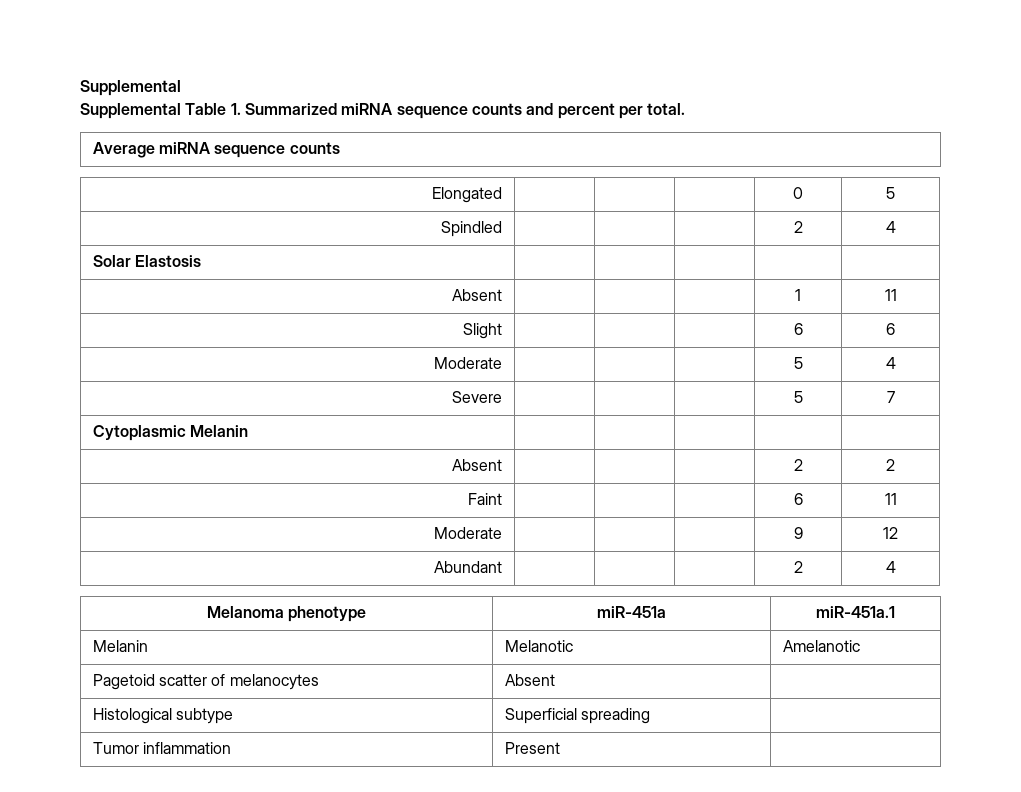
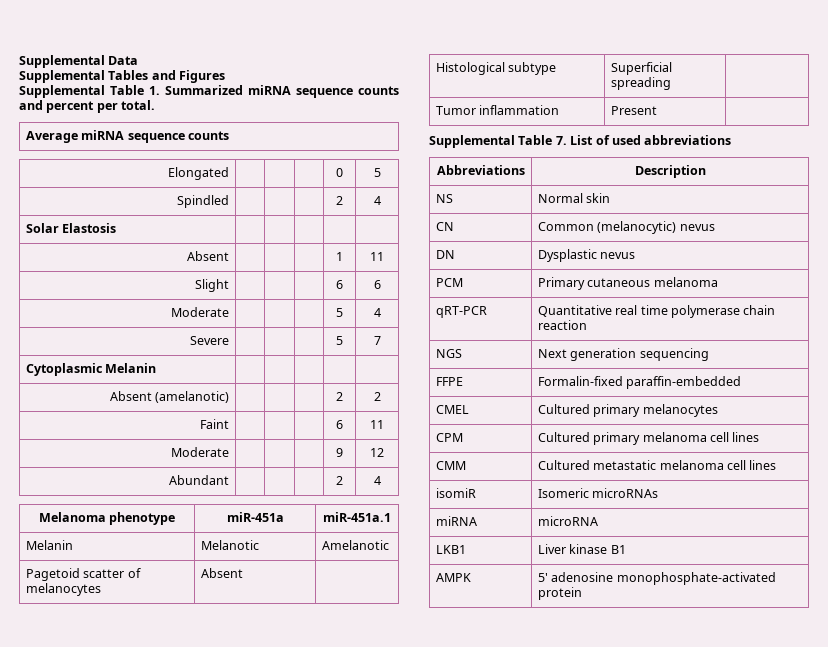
[80,80,181,96] Supplemental -> [19,55,139,68] [19,70,226,83] Supplemental Data // Supplemental Tables and Figures
(503, 465) none -> [155,391,230,403] (amelanotic)
(560, 748) none -> [429,135,732,148] [436,165,525,175] [634,165,706,178] [435,194,453,203] [537,193,611,203] [435,222,454,231] [537,221,715,234] [435,250,455,259] [537,249,636,262] [435,278,463,287] [537,277,718,290] [435,306,487,318] [537,305,776,318] [537,320,587,330] [435,349,462,358] [537,348,709,361] [435,377,463,386] [537,376,742,389] [435,405,469,414] [537,404,718,417] [435,433,463,442] [537,432,760,445] [435,461,466,470] [537,460,777,470] [435,488,476,498] [537,488,659,498] [435,516,477,526] [537,516,598,526] [435,545,466,554] [537,544,626,554] [435,573,471,582] [537,572,776,585] [537,587,582,600] // Supplemental Table 7. List of used abbreviations // Abbreviations | Description // NS | Normal skin // CN | Common (melanocytic) nevus // DN | Dysplastic nevus // PCM | Primary cutaneous melanoma // qRT-PCR | Quantitative real time polymerase chain reaction // NGS | Next generation sequencing // FFPE | Formalin-fixed paraffin-embedded // CMEL | Cultured primary melanocytes // CPM | Cultured primary melanoma cell lines // CMM | Cultured metastatic melanoma cell lines // isomiR | Isomeric microRNAs // miRNA | microRNA // LKB1 | Liver kinase B1 // AMPK | 5' adenosine monophosphate-activated protein

